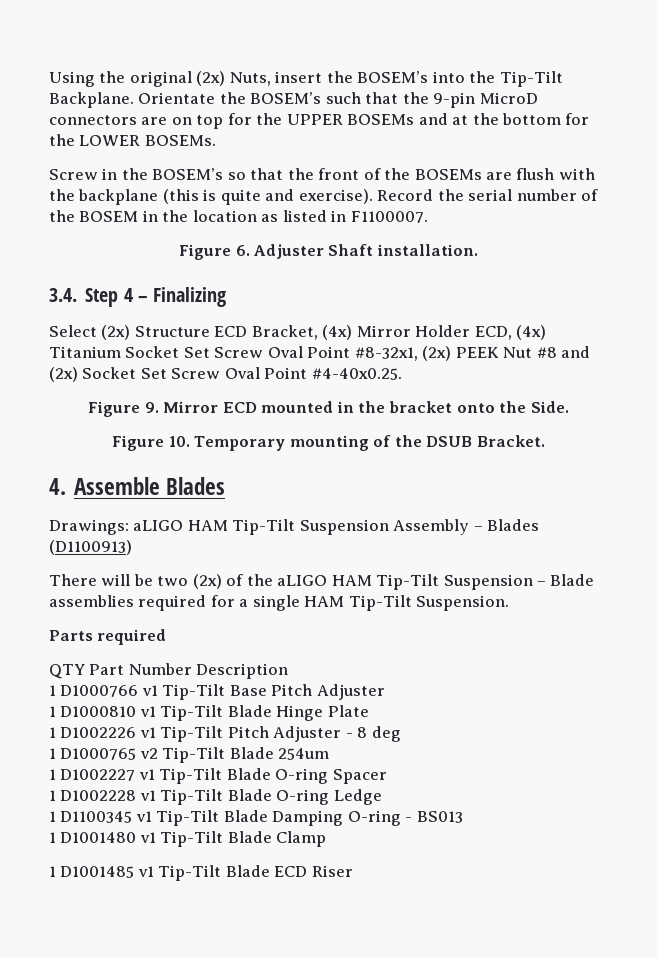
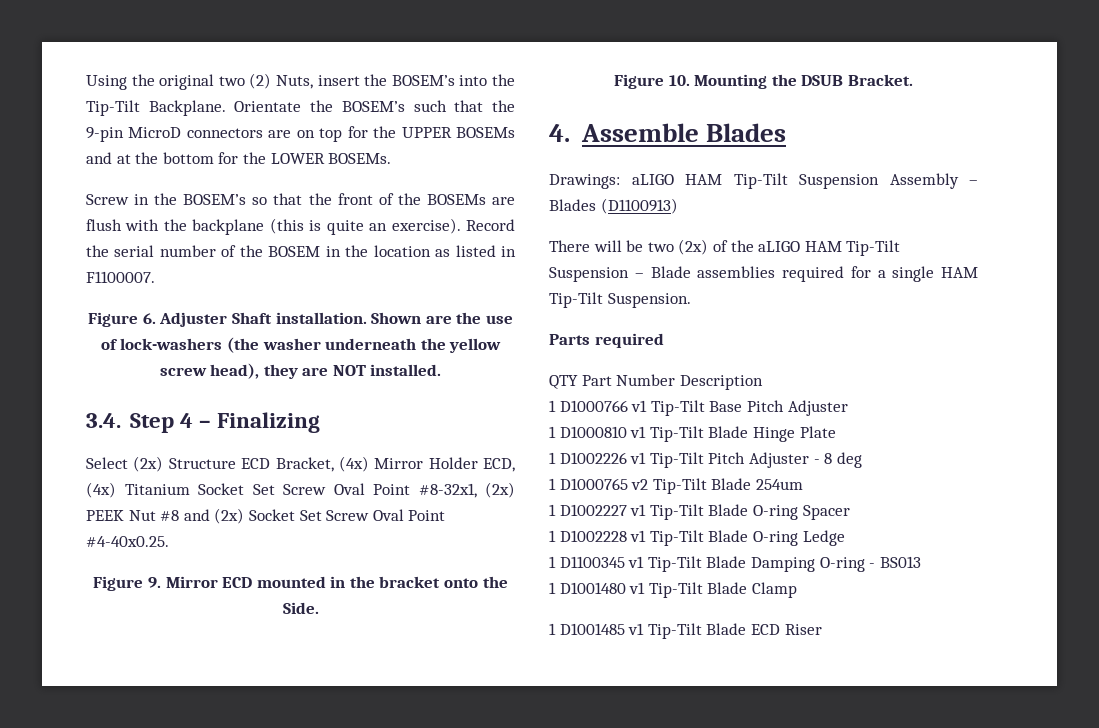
[196,71,226,86] (2x) -> [218,73,272,89] two (2)
[265,189,295,201] and -> [369,223,388,231] an
(478, 250) none -> [371,312,513,324] [100,337,502,353] [159,363,442,379] Shown are the use of lock-washers (the washer underneath the yellow screw head), they are NOT installed.
[194,435,392,451] Temporary mounting of -> [694,74,768,89] Mounting

